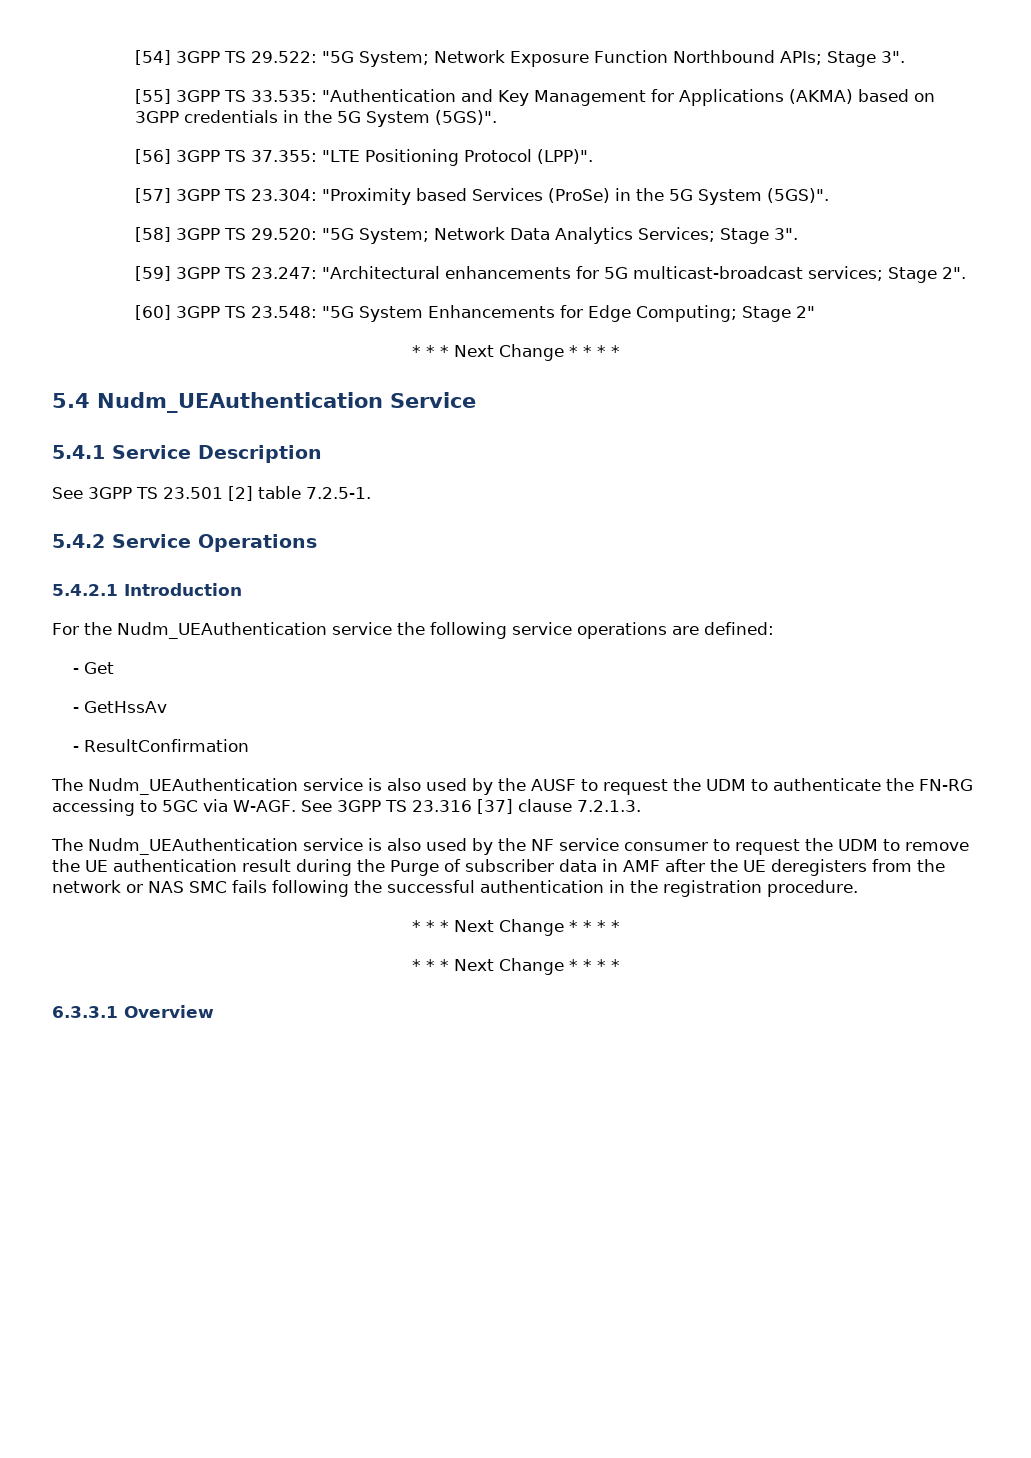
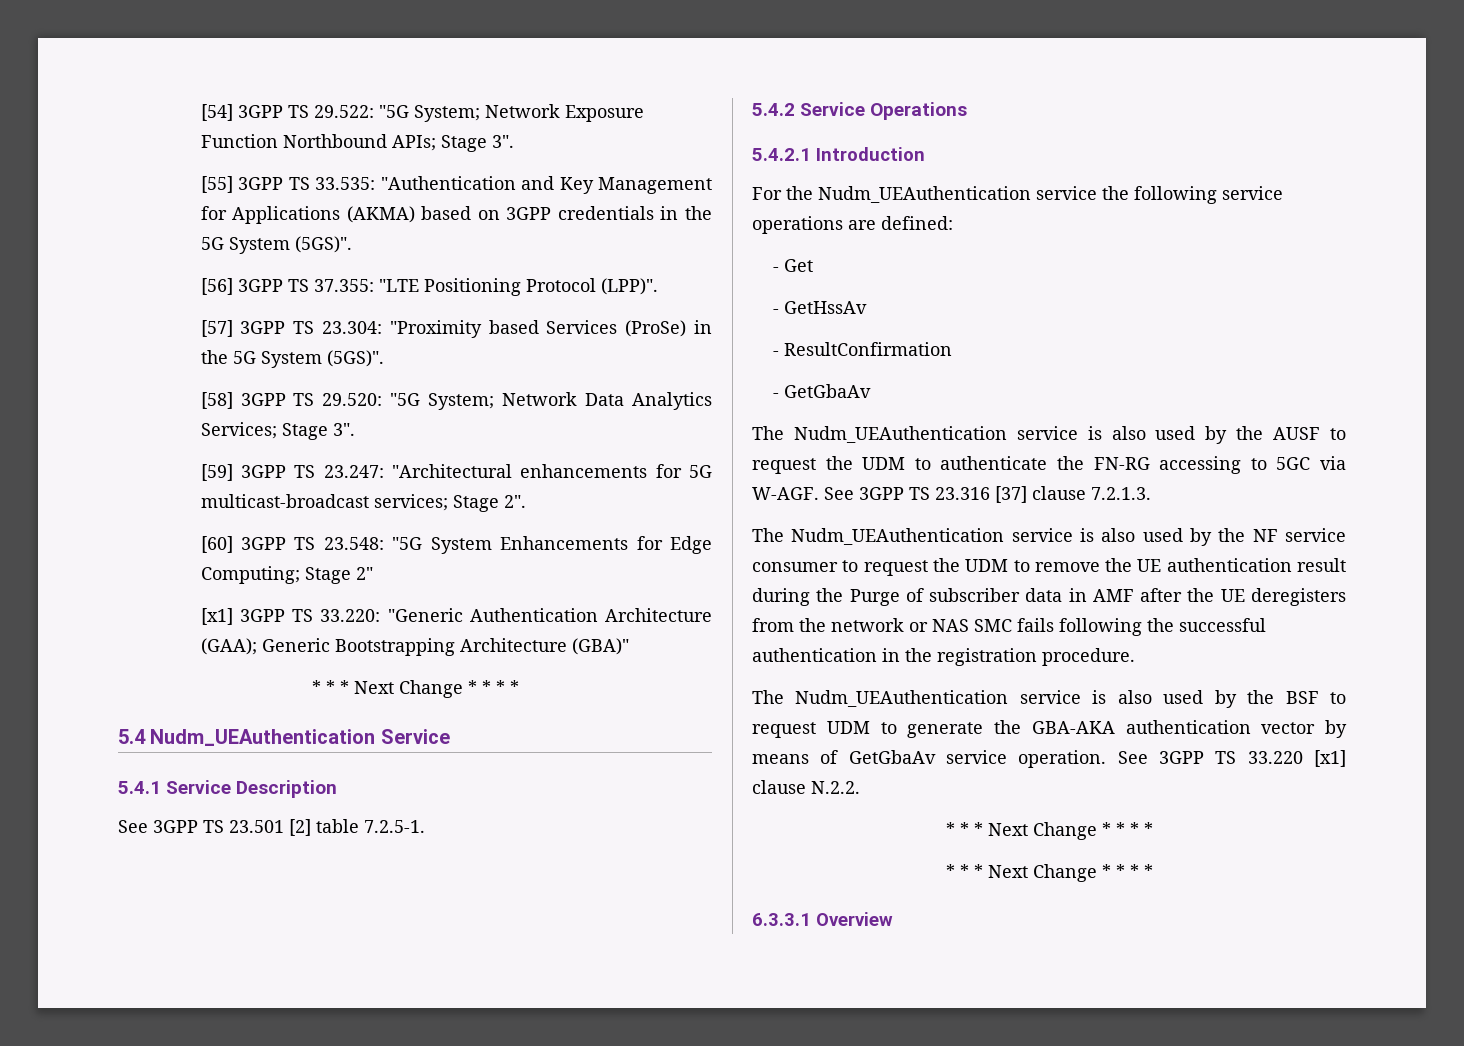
(815, 312) none -> [200,608,712,625] [200,638,629,656] // [x1] 3GPP TS 33.220: "Generic Authentication Architecture (GAA); Generic Bootstrapping Architecture (GBA)"
(249, 745) none -> [772,384,871,398] // - GetGbaAv
(858, 888) none -> [752,690,1346,708] [752,720,1347,738] [752,750,1346,768] [752,780,860,794] // The Nudm_UEAuthentication service is also used by the BSF to request UDM to generate the GBA-AKA authentication vector by means of GetGbaAv service operation. See 3GPP TS 33.220 [x1] clause N.2.2.

